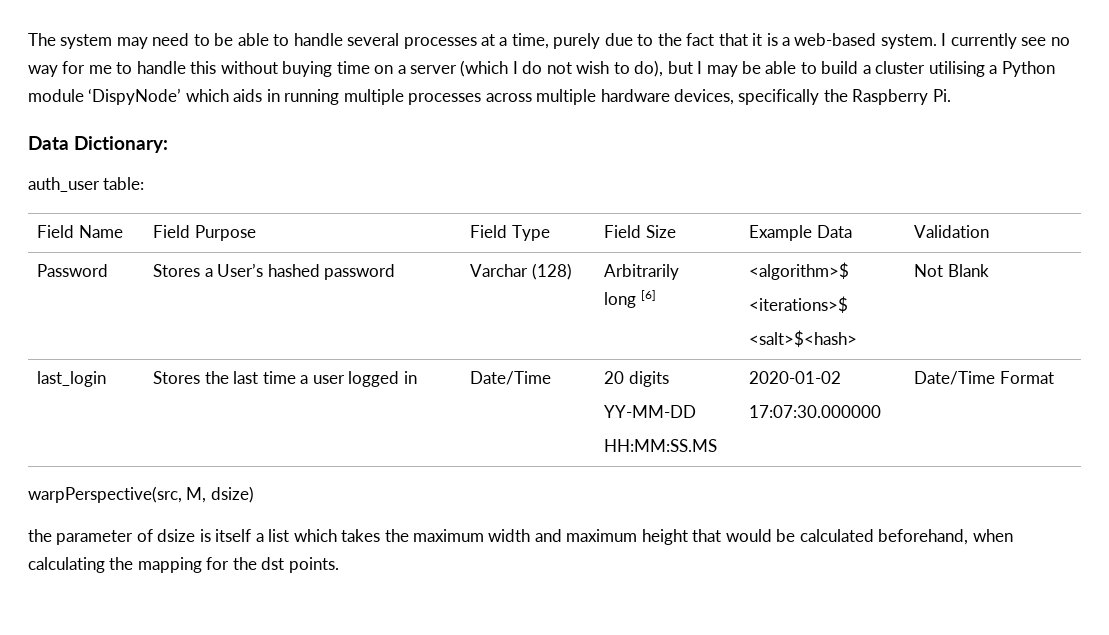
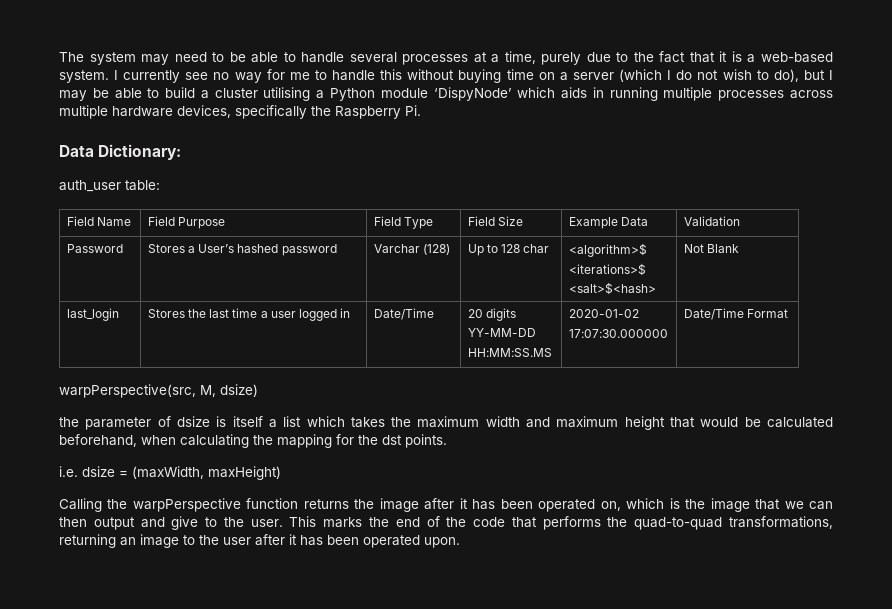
[604,264,680,280] [604,290,656,308] Arbitrarily // long [6] -> [467,244,550,256] Up to 128 char
(339, 565) none -> [59,466,281,480] [59,498,834,512] [59,516,833,530] [59,534,460,548] // i.e. dsize = (maxWidth, maxHeight) // Calling the warpPerspective function returns the image after it has been operated on, which is the image that we can then output and give to the user. This marks the end of the code that performs the quad-to-quad transformations, returning an image to the user after it has been operated upon.

